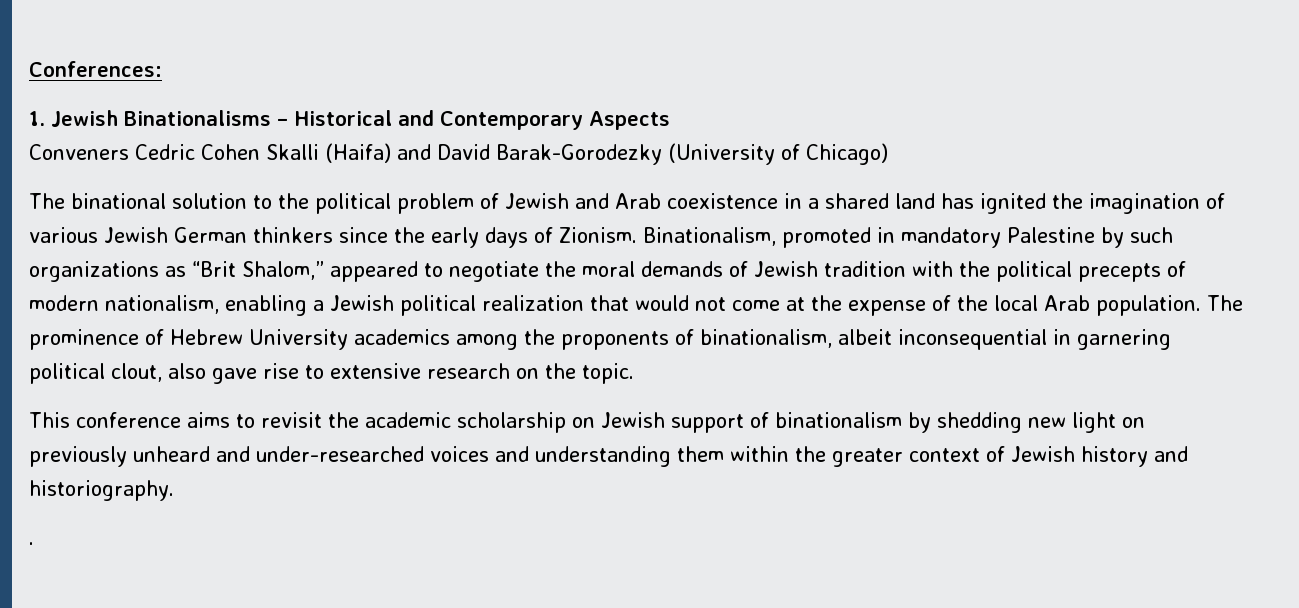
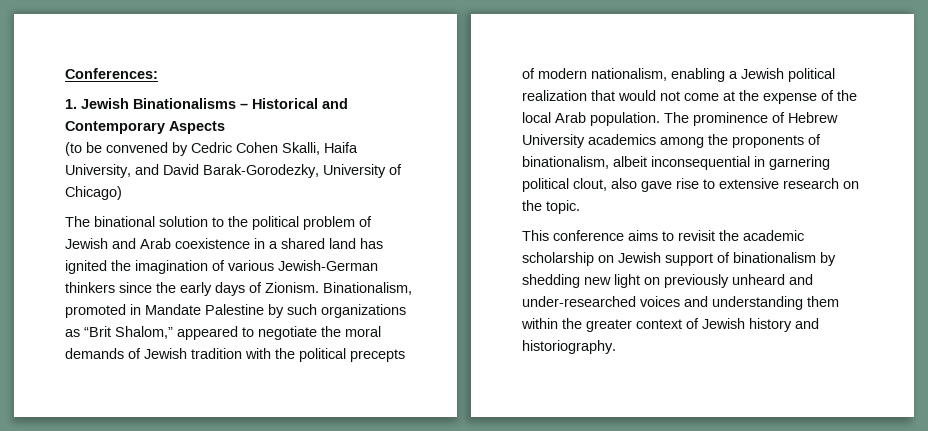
[29,143,775,165] Conveners Cedric Cohen Skalli (Haifa) and David Barak-Gorodezky (University -> [65,142,358,156] [65,164,386,178] (to be convened by Cedric Cohen Skalli, Haifa University, and David Barak-Gorodezky, University
[104,227,247,243] Jewish German -> [278,260,378,271] Jewish-German
[901,227,1001,248] mandatory -> [145,304,201,315] Mandate
[29,542,34,545] // . -> (616, 347) none

